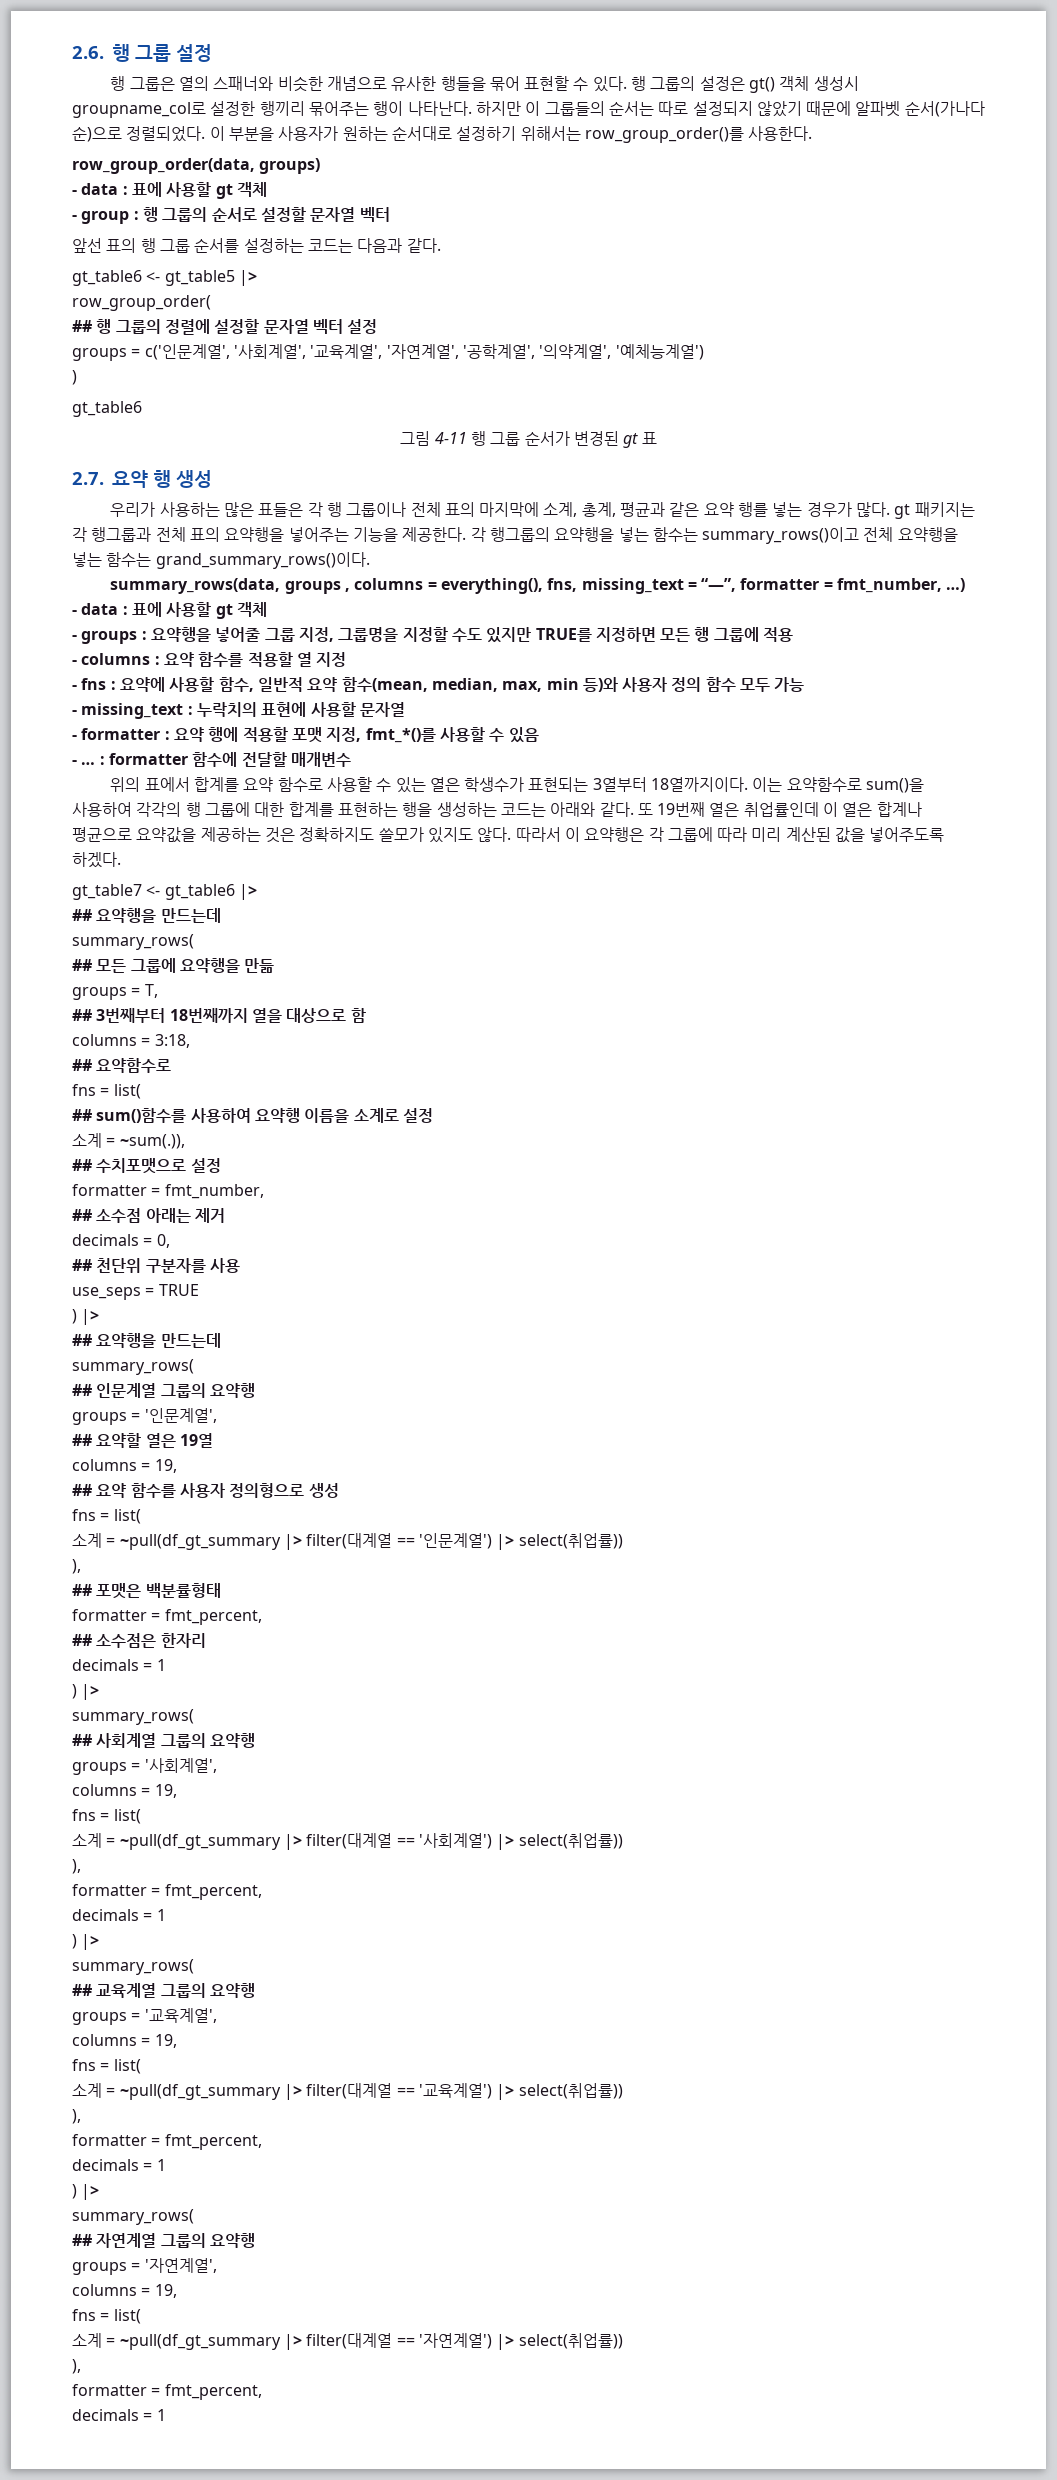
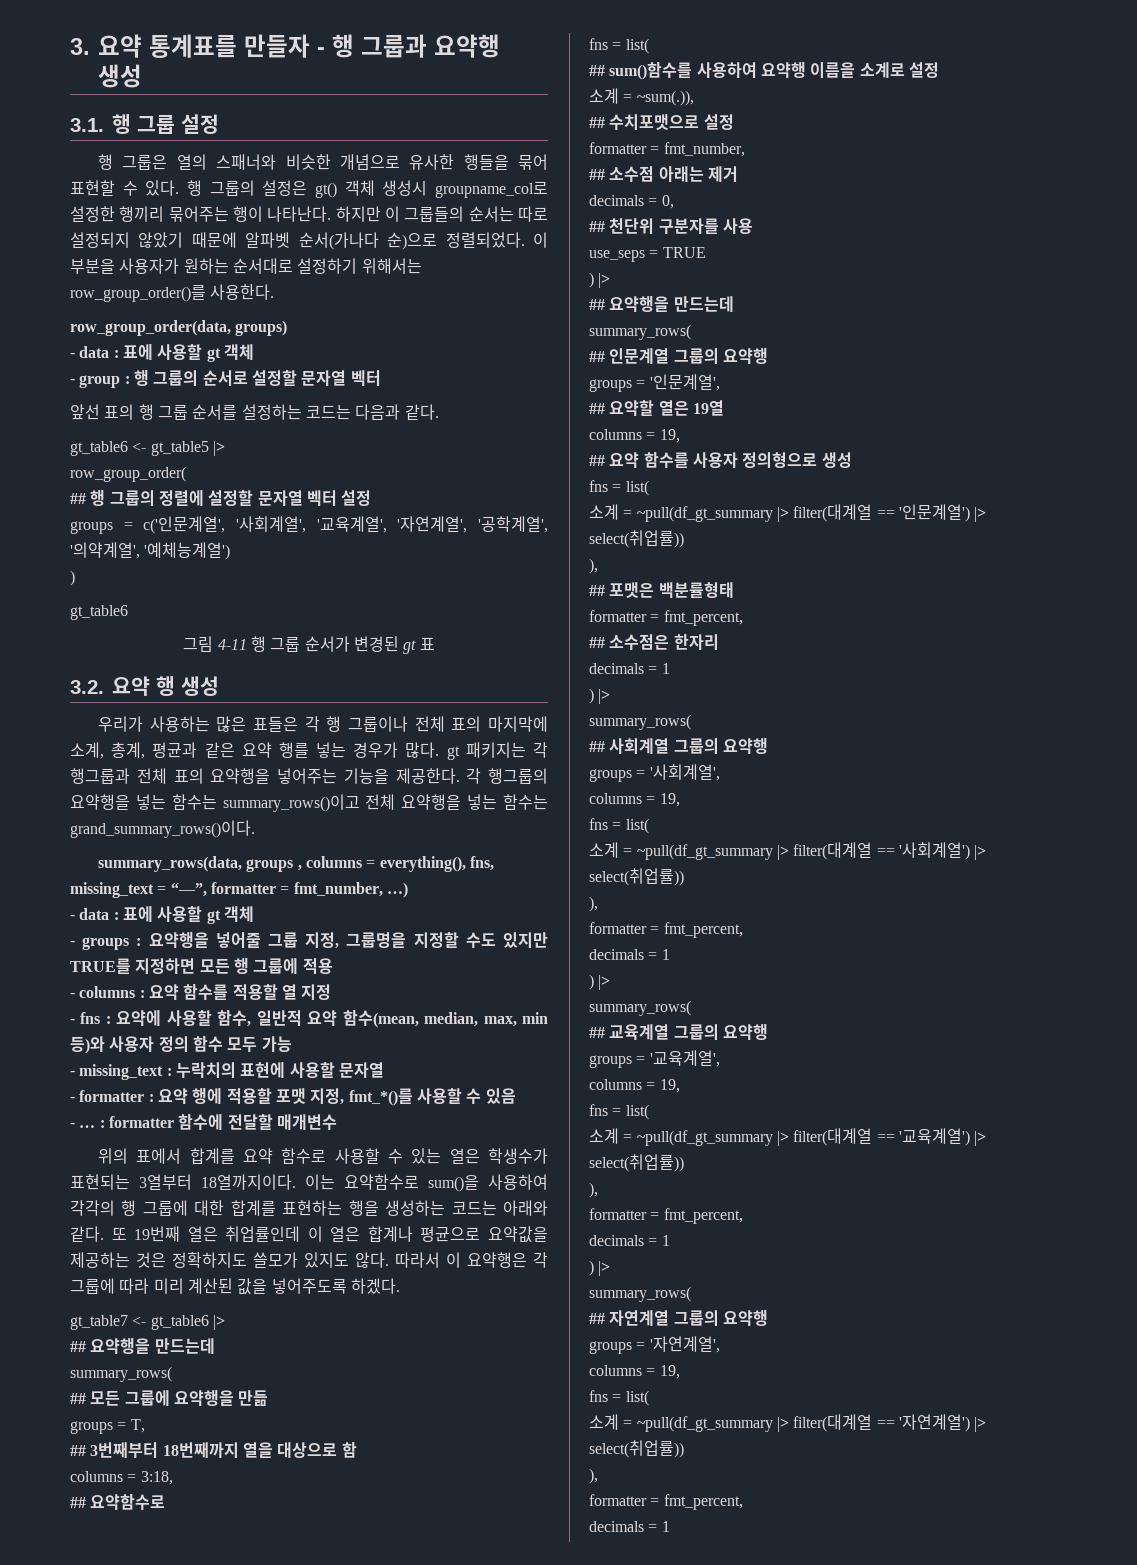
[72,46,104,59] 2.6. -> [70,34,500,58] [98,64,142,88] [70,118,104,132] 3. 요약 통계표를 만들자 - 행 그룹과 요약행 생성 // 3.1.
[72,472,104,485] 2.7. -> [70,680,104,694] 3.2.

